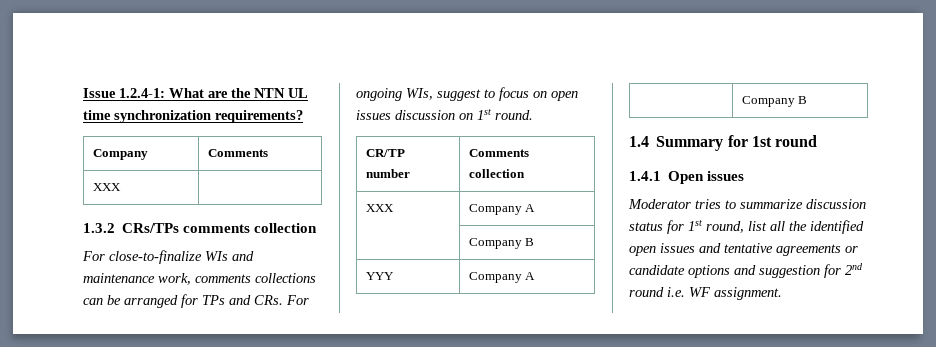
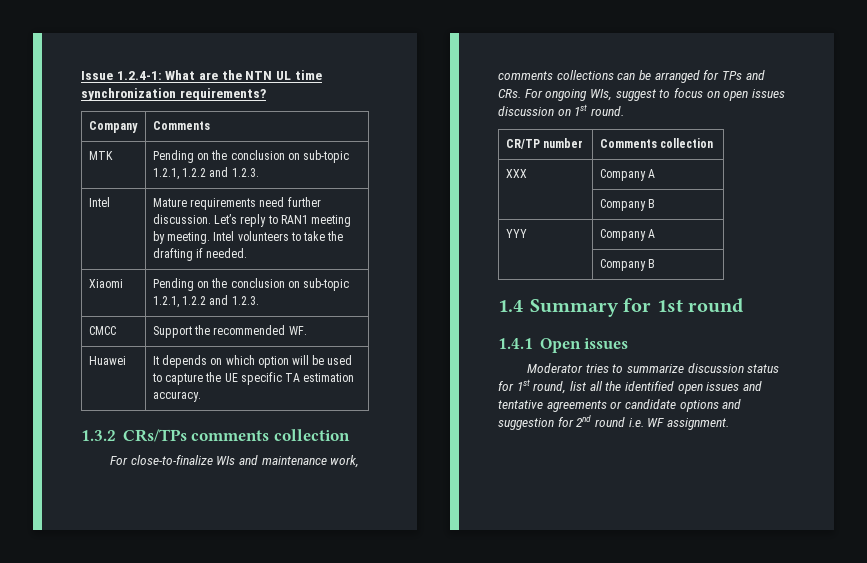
[92,183,121,191] XXX | -> [88,151,113,160] [152,150,349,163] [152,167,259,180] [88,197,110,207] [152,197,321,210] [152,214,351,227] [152,231,344,244] [152,248,248,261] [88,279,123,288] [152,278,349,291] [152,295,259,308] [88,326,116,335] [152,325,307,338] [88,356,126,365] [152,355,353,368] [151,372,355,385] [152,391,201,402] MTK | Pending on the conclusion on sub-topic 1.2.1, 1.2.2 and 1.2.3. // Intel | Mature requirements need further discussion. Let’s reply to RAN1 meeting by meeting. Intel volunteers to take the drafting if needed. // Xiaomi | Pending on the conclusion on sub-topic 1.2.1, 1.2.2 and 1.2.3. // CMCC | Support the recommended WF. // Huawei | It depends on which option will be used to capture the UE specific TA estimation accuracy.

